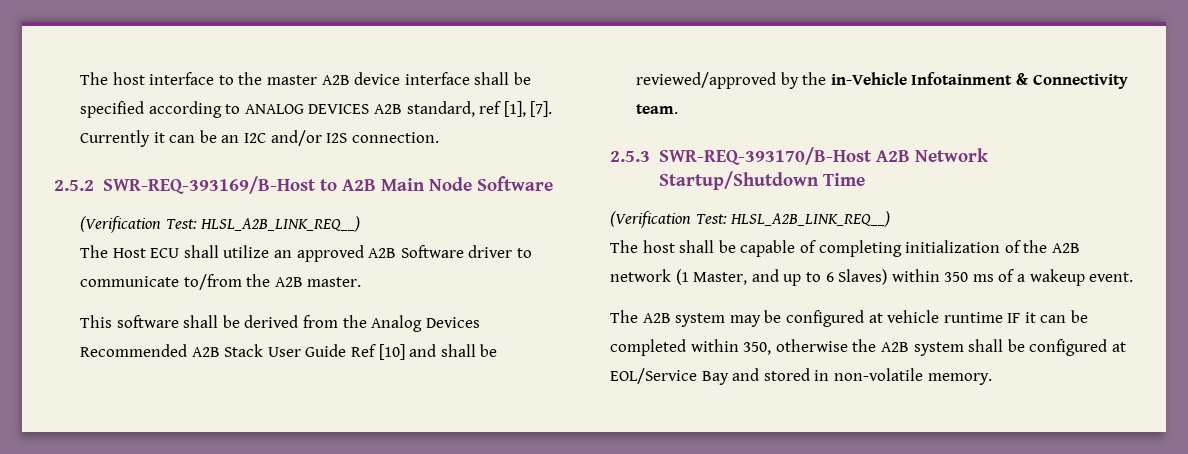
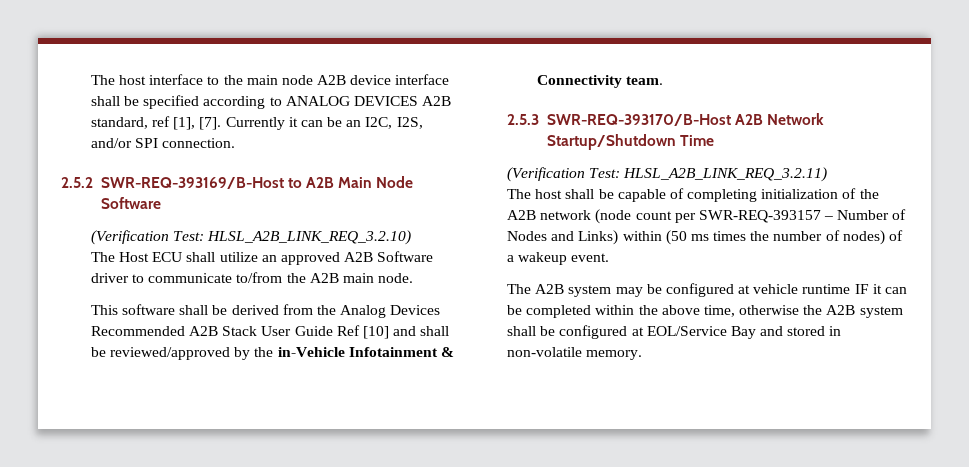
[267,75,318,85] master -> [246,75,313,85] main node
[244,130,348,146] I2C and/or I2S -> [365,117,423,129] [90,138,158,148] I2C, I2S, and/or SPI
[200,216,361,232] HLSL_A2B_LINK_REQ__) -> [207,230,412,245] HLSL_A2B_LINK_REQ_3.2.10)
[307,277,362,287] master. -> [342,273,414,283] main node.
[730,211,891,227] HLSL_A2B_LINK_REQ__) -> [623,167,828,182] HLSL_A2B_LINK_REQ_3.2.11)
[675,269,994,286] (1 Master, and up to 6 Slaves) within 350 ms -> [595,209,907,224] [507,230,885,245] (node count per SWR-REQ-393157 – Number of Nodes and Links) within (50 ms times the number of nodes)
[743,342,772,355] 350, -> [638,305,735,317] the above time,

